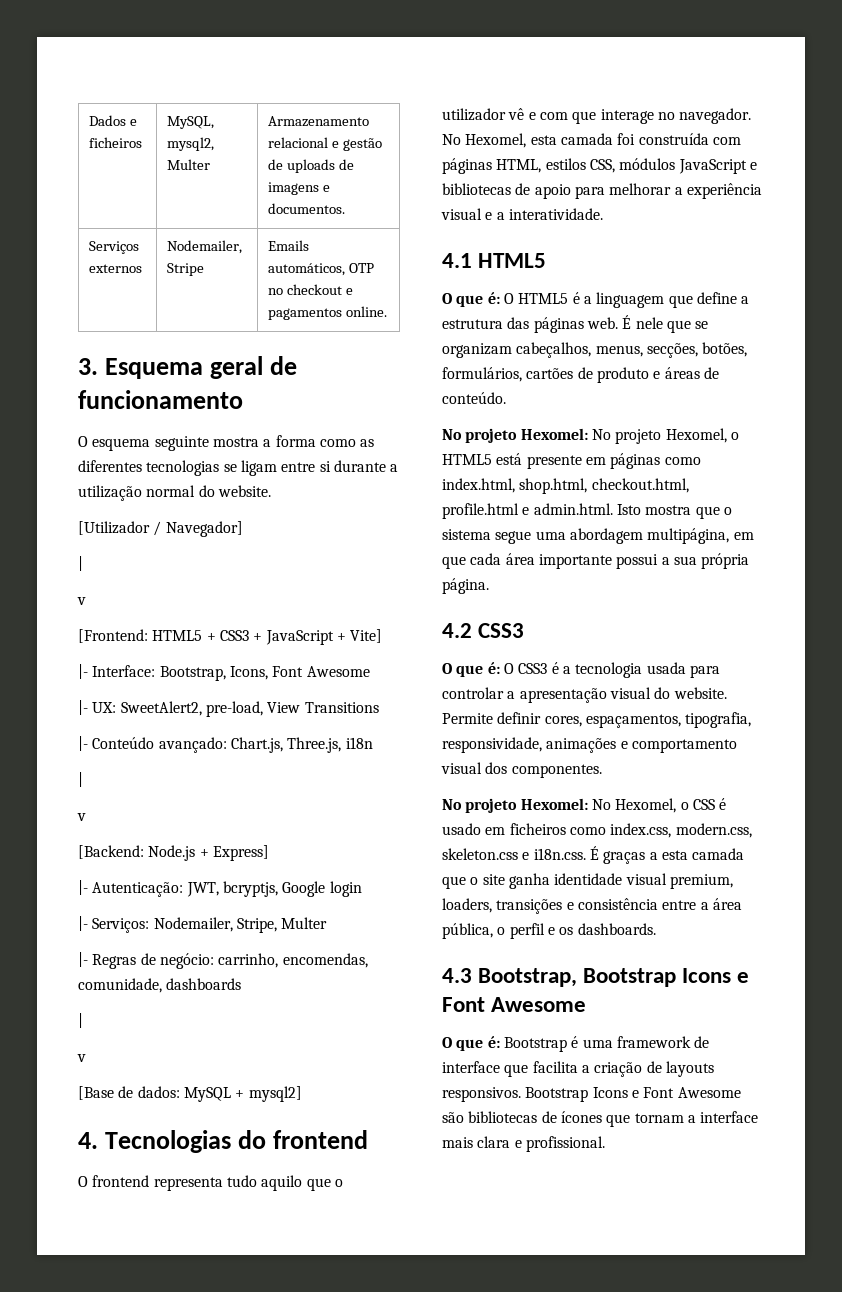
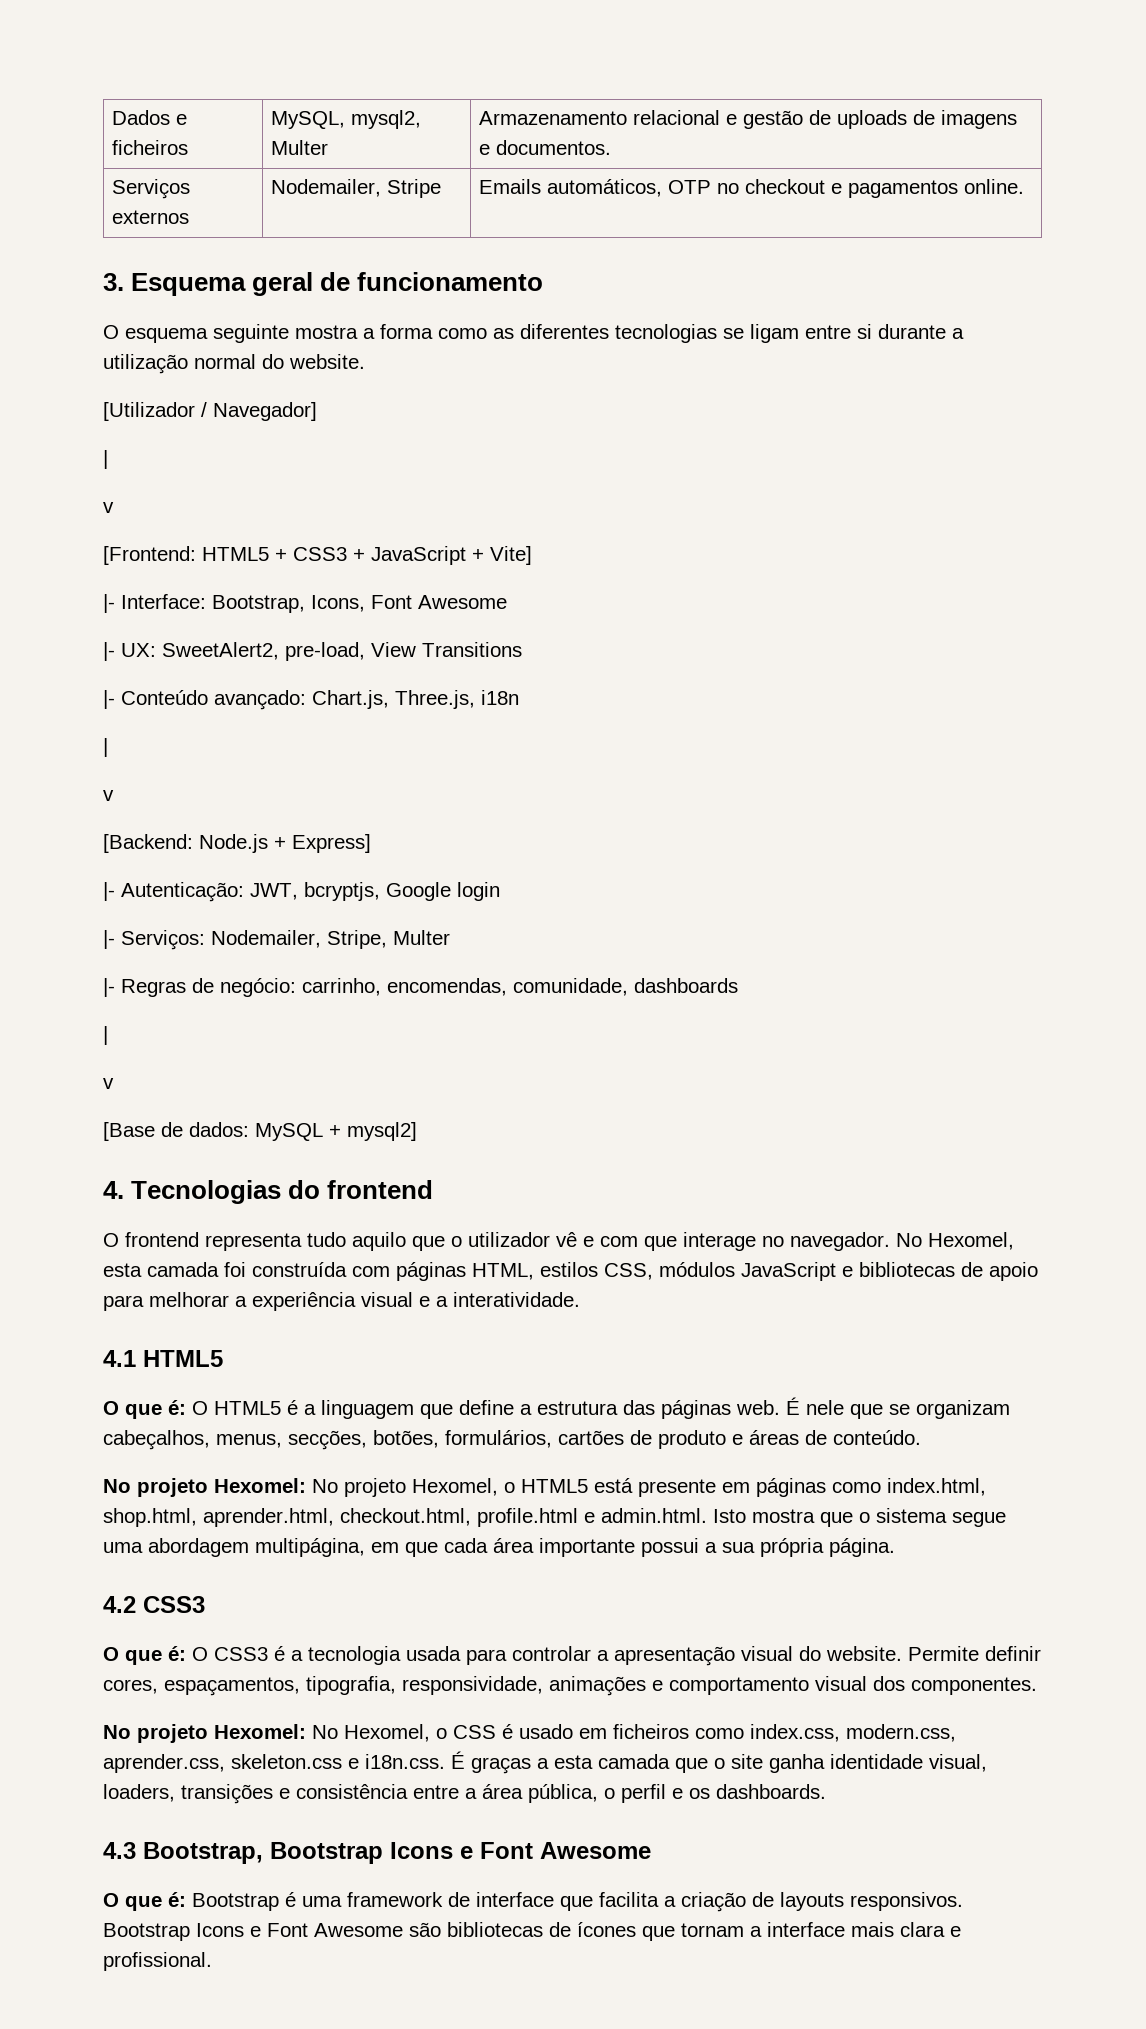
(588, 486) none -> [203,1508,334,1527] aprender.html,
(752, 830) none -> [103,1754,225,1773] aprender.css,
[625,873,733,889] visual premium, -> [929,1754,987,1772] visual,

